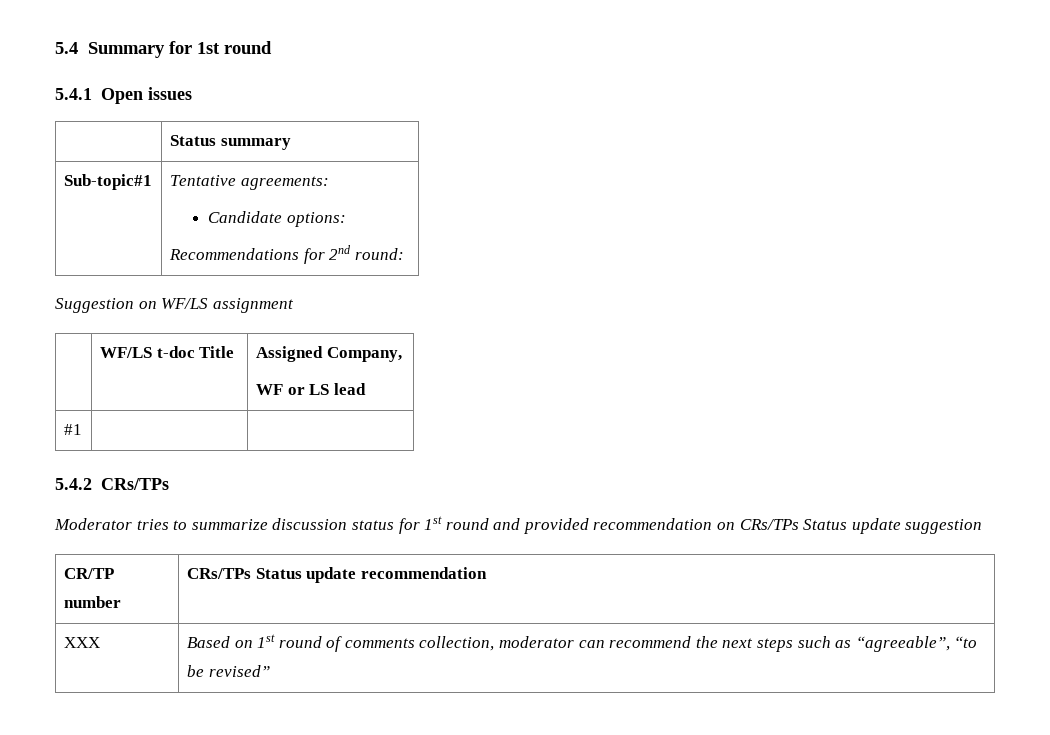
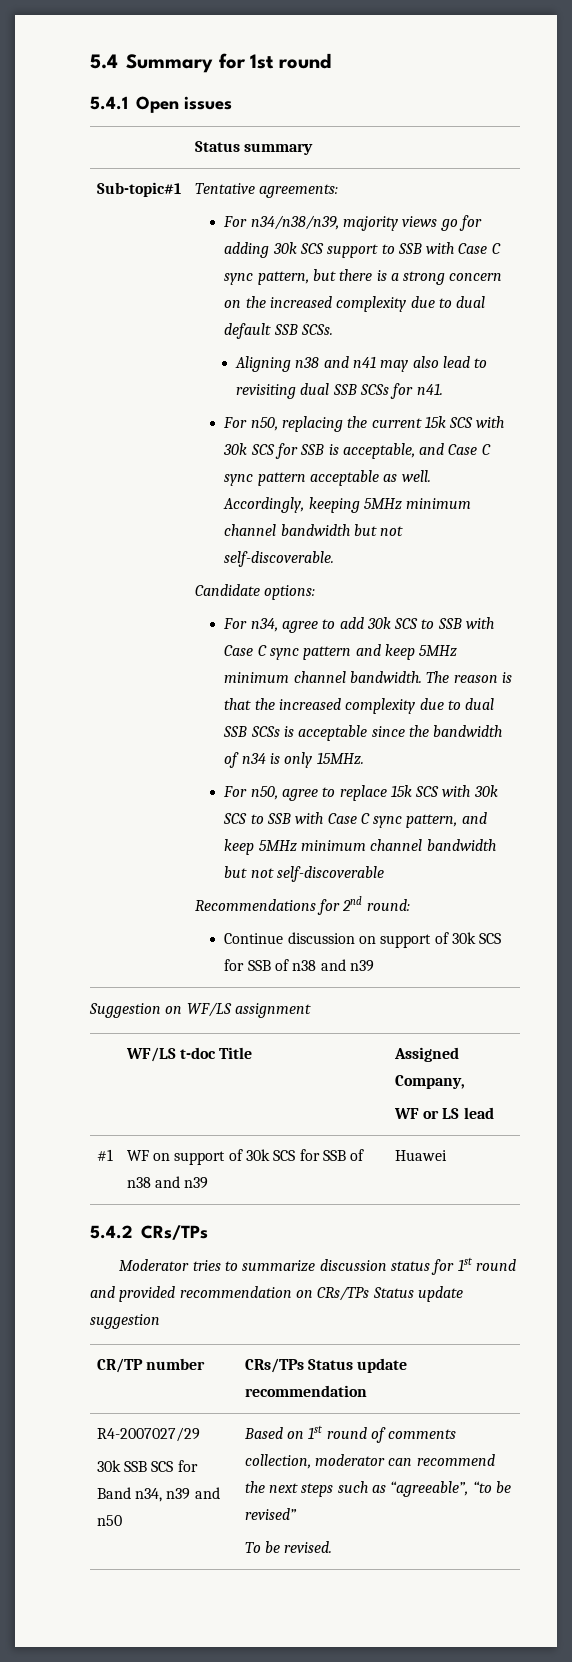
[208,211,346,227] [168,245,404,264] Candidate options: // Recommendations for 2nd round: -> [223,215,482,231] [224,242,501,258] [224,269,503,285] [224,296,486,312] [224,323,333,339] [235,356,488,372] [236,383,443,399] [223,416,505,432] [223,443,491,459] [224,470,431,486] [223,497,472,513] [224,524,404,536] [224,551,335,567] [194,584,316,600] [223,617,495,633] [224,644,458,660] [224,671,512,683] [224,698,495,714] [223,725,503,741] [224,752,364,768] [223,785,498,801] [223,812,487,828] [224,839,496,855] [224,866,384,882] [194,896,410,915] [224,932,502,948] [224,959,374,972] For n34/n38/n39, majority views go for adding 30k SCS support to SSB with Case C sync pattern, but there is a strong concern on the increased complexity due to dual default SSB SCSs. // Aligning n38 and n41 may also lead to revisiting dual SSB SCSs for n41. // For n50, replacing the current 15k SCS with 30k SCS for SSB is acceptable, and Case C sync pattern acceptable as well. Accordingly, keeping 5MHz minimum channel bandwidth but not self-discoverable. // Candidate options: // For n34, agree to add 30k SCS to SSB with Case C sync pattern and keep 5MHz minimum channel bandwidth. The reason is that the increased complexity due to dual SSB SCSs is acceptable since the bandwidth of n34 is only 15MHz. // For n50, agree to replace 15k SCS with 30k SCS to SSB with Case C sync pattern, and keep 5MHz minimum channel bandwidth but not self-discoverable // Recommendations for 2nd round: // Continue discussion on support of 30k SCS for SSB of n38 and n39
(82, 429) | -> [126,1149,365,1165] [126,1176,209,1189] [394,1150,447,1161] WF on support of 30k SCS for SSB of n38 and n39 | Huawei
[63,637,100,648] XXX -> [96,1427,200,1442] [96,1460,198,1472] [96,1487,220,1502] [96,1515,122,1526] R4-2007027/29 // 30k SSB SCS for Band n34, n39 and n50
(270, 671) none -> [244,1541,333,1553] // To be revised.

